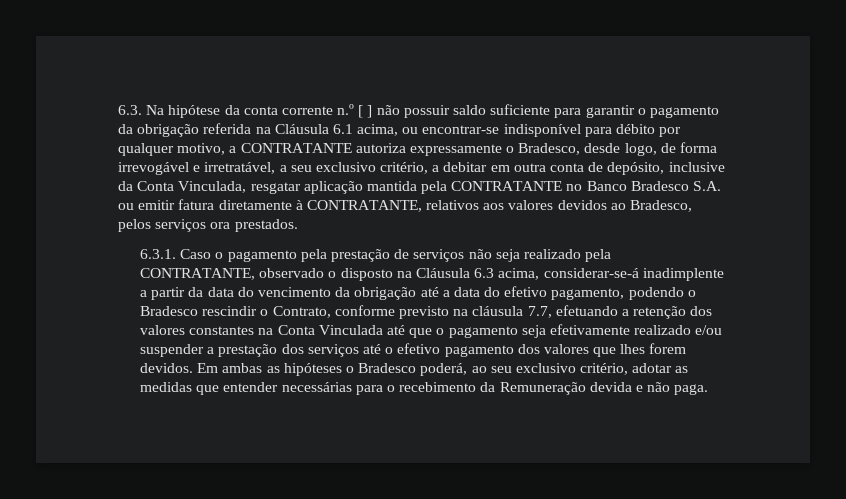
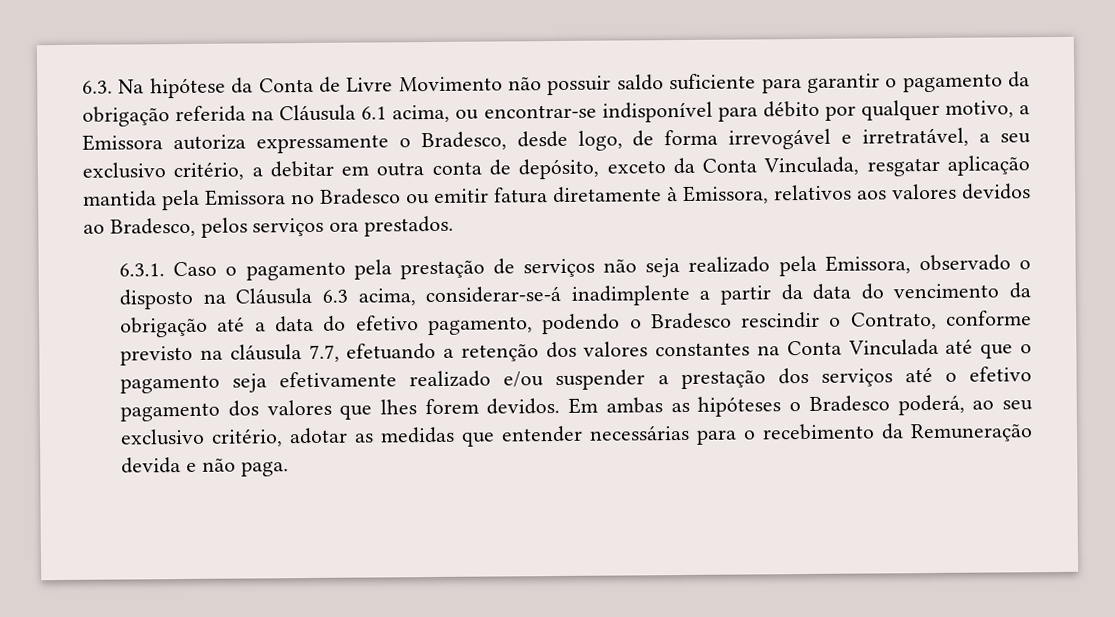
[243,104,373,118] conta corrente n.º [ ] -> [258,76,503,93] Conta de Livre Movimento
[240,143,352,153] CONTRATANTE -> [82,134,163,151] Emissora
[668,162,725,172] inclusive -> [606,160,666,174] exceto
[451,181,722,191] CONTRATANTE no Banco Bradesco S.A. -> [205,188,401,206] Emissora no Bradesco
[306,200,422,212] CONTRATANTE, -> [683,185,769,204] Emissora,
[140,268,256,280] CONTRATANTE, -> [824,255,911,274] Emissora,

